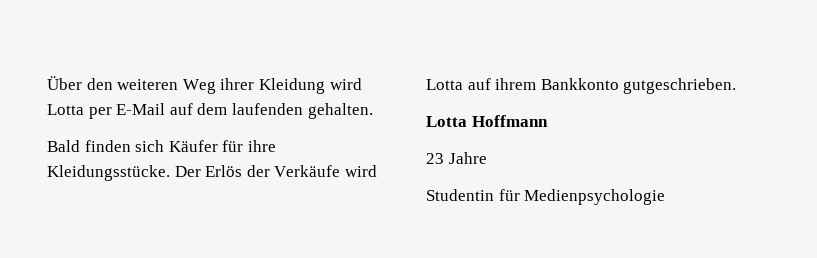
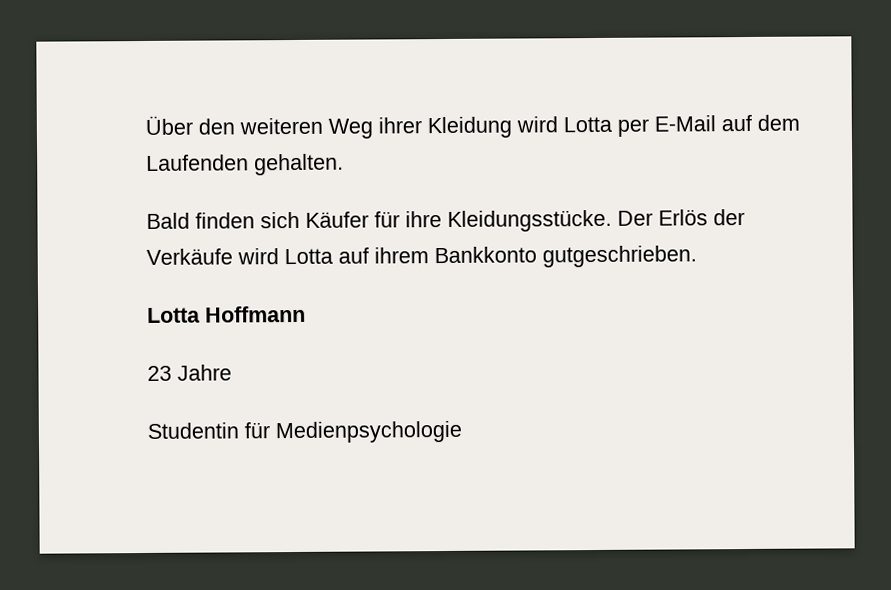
[231,103,303,115] laufenden -> [146,154,249,171] Laufenden

